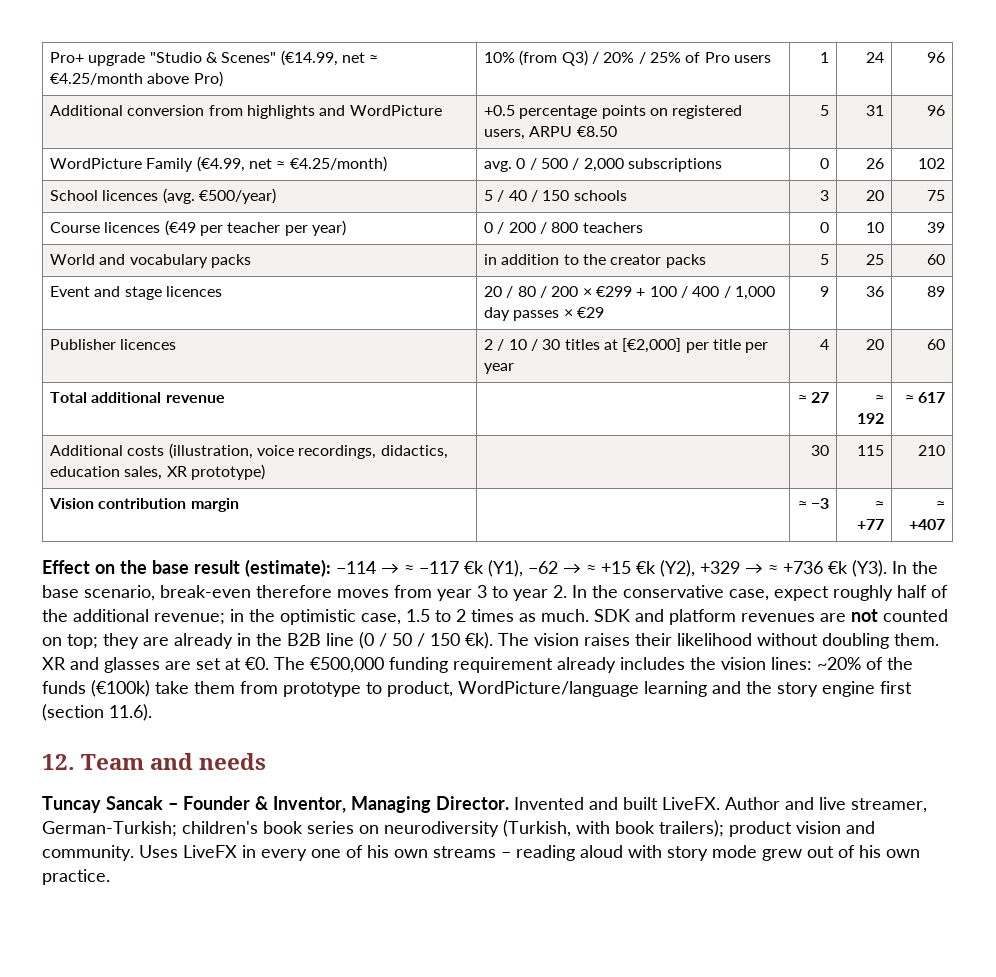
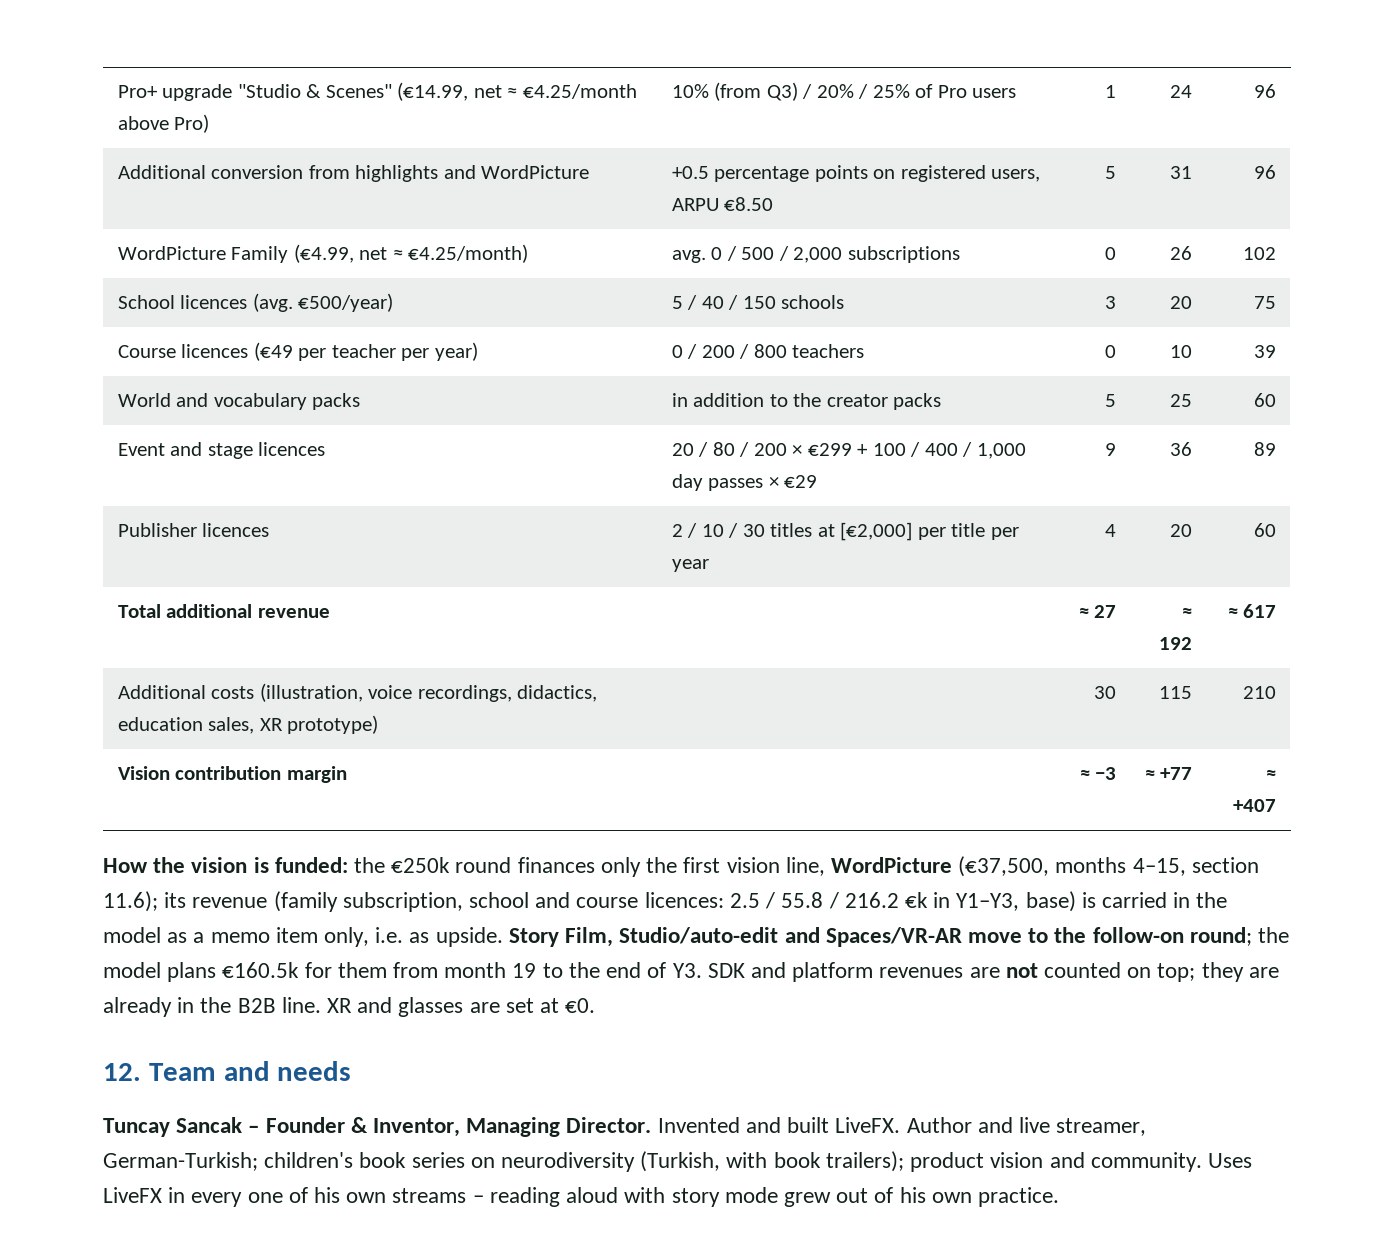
[42,559,938,577] [42,585,948,601] [42,609,589,625] Effect on the base result (estimate): −114 → ≈ −117 €k (Y1), −62 → ≈ +15 €k (Y2), +329 → ≈ +736 €k (Y3). In the base scenario, break-even therefore moves from year 3 to year 2. In the conservative case, expect roughly half of the additional revenue; in the optimistic case, 1.5 to 2 times as much. -> [103,856,1259,877] [103,891,1228,912] [103,927,1289,947] [103,962,702,982] How the vision is funded: the €250k round finances only the first vision line, WordPicture (€37,500, months 4–15, section 11.6); its revenue (family subscription, school and course licences: 2.5 / 55.8 / 216.2 €k in Y1–Y3, base) is carried in the model as a memo item only, i.e. as upside. Story Film, Studio/auto-edit and Spaces/VR-AR move to the follow-on round; the model plans €160.5k for them from month 19 to the end of Y3.
[326,632,939,649] line (0 / 50 / 150 €k). The vision raises their likelihood without doubling them. -> [281,997,321,1013] line.
[274,657,913,673] [42,680,912,697] [42,704,152,721] The €500,000 funding requirement already includes the vision lines: ~20% of the funds (€100k) take them from prototype to product, WordPicture/language learning and the story engine first (section 11.6). -> (596, 1005) none

